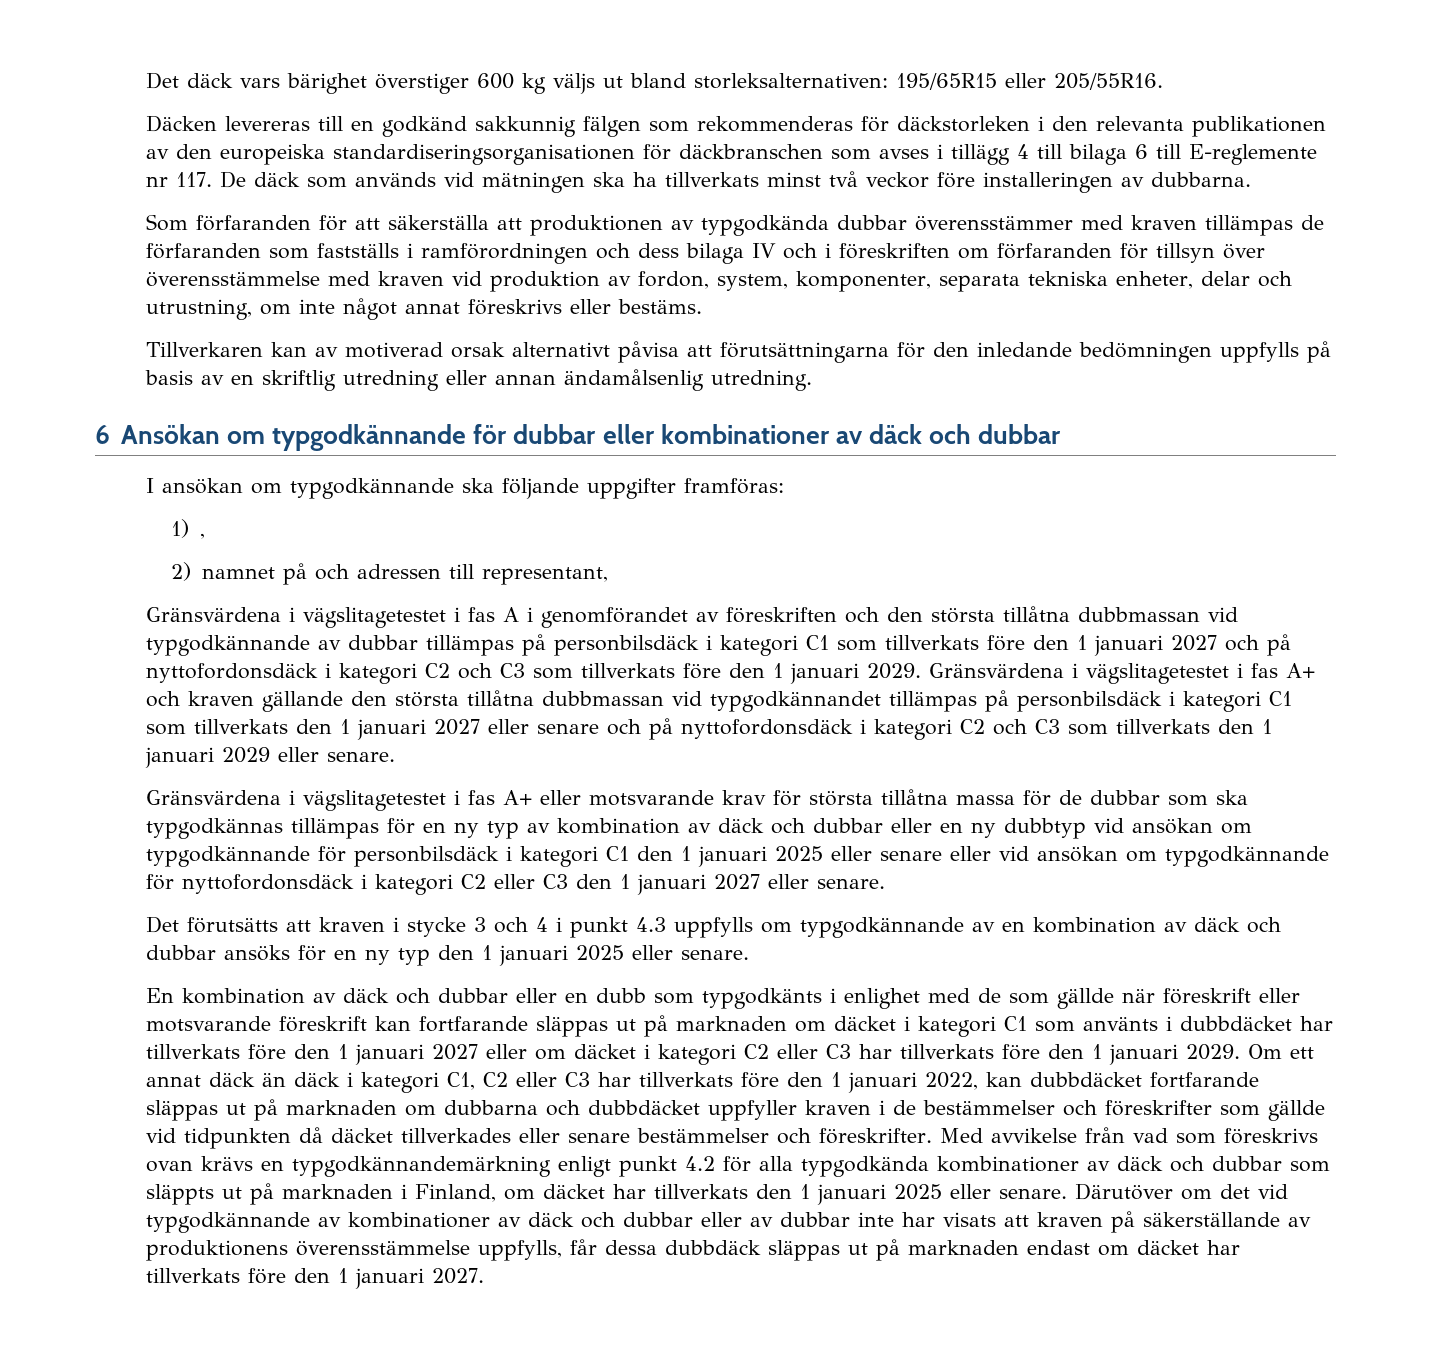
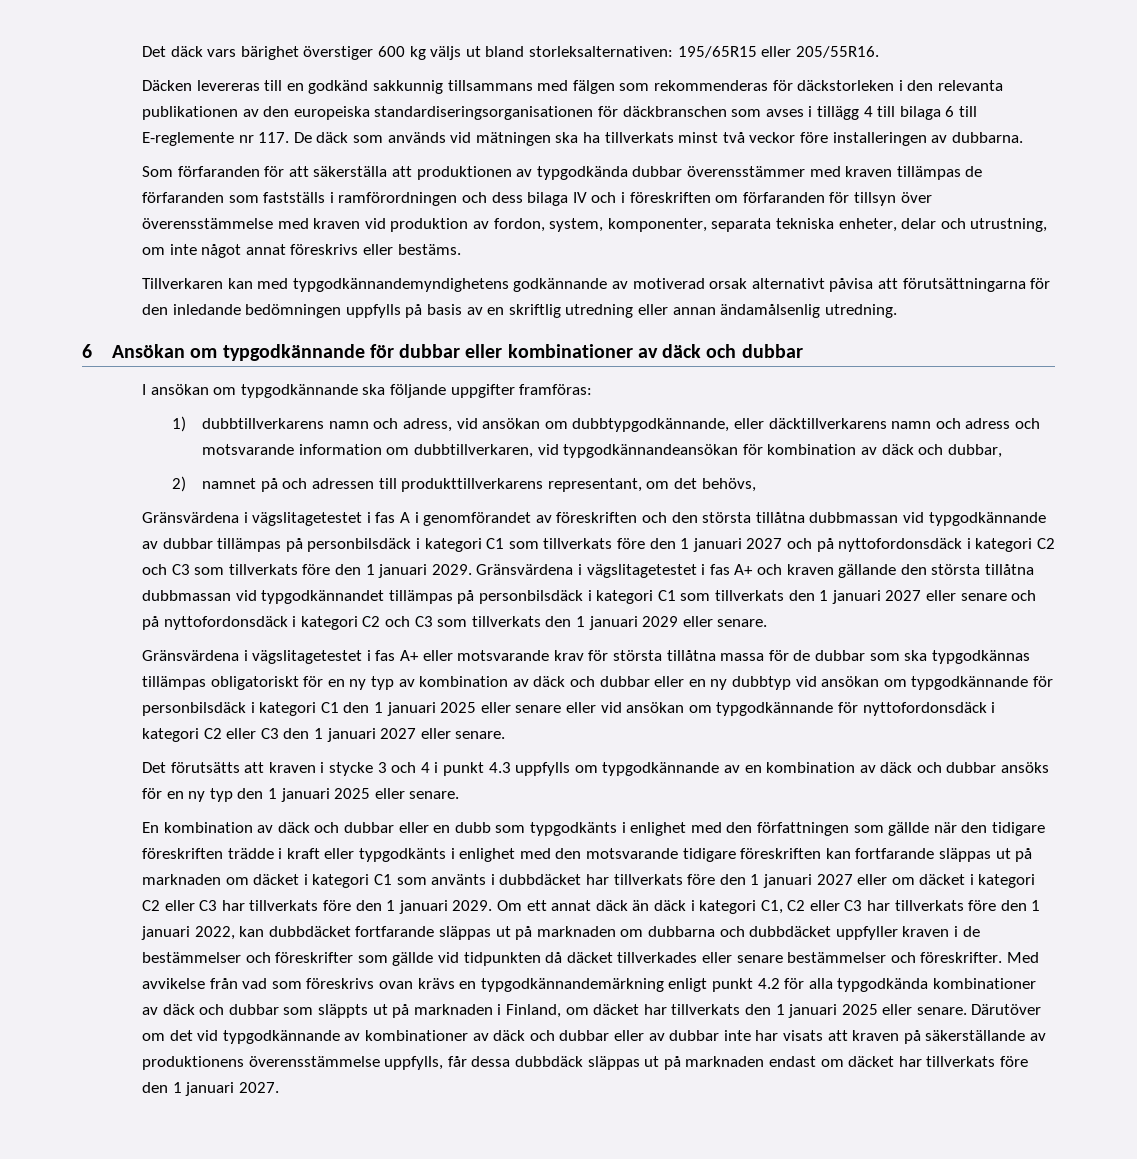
(576, 126) none -> [447,80,569,91] tillsammans med
(307, 349) none -> [257,278,608,292] med typgodkännandemyndighetens godkännande
[199,533,205,539] , -> [202,418,1040,432] [202,444,1002,458] dubbtillverkarens namn och adress, vid ansökan om dubbtypgodkännande, eller däcktillverkarens namn och adress och motsvarande information om dubbtillverkaren, vid typgodkännandeansökan för kombination av däck och dubbar,
(474, 571) none -> [401,478,544,492] produkttillverkarens
(608, 576) none -> [646,478,756,492] om det behövs,
(379, 828) none -> [210,676,299,690] obligatoriskt
[977,988,1001,1003] de -> [726,822,849,836] den författningen
[1162,988,1300,1004] [145,1016,367,1032] föreskrift eller motsvarande föreskrift -> [961,822,1045,836] [142,848,822,862] den tidigare föreskriften trädde i kraft eller typgodkänts i enlighet med den motsvarande tidigare föreskriften

